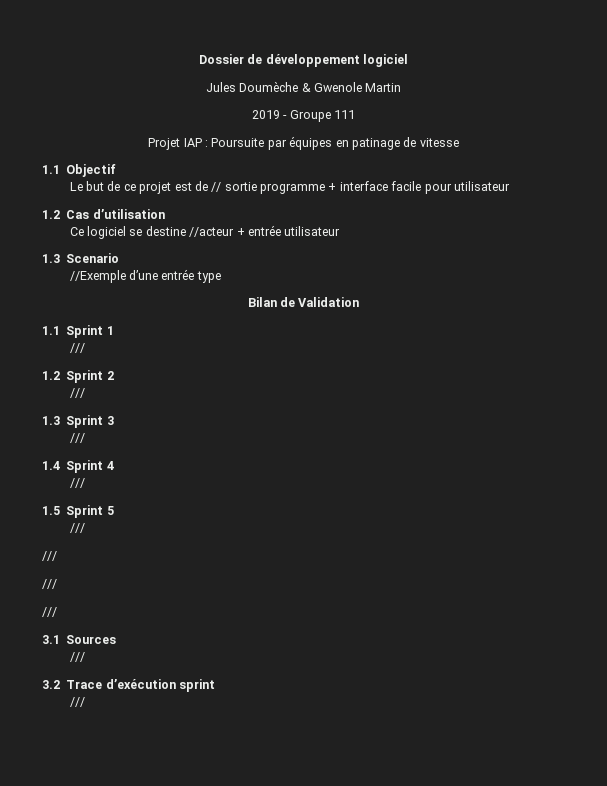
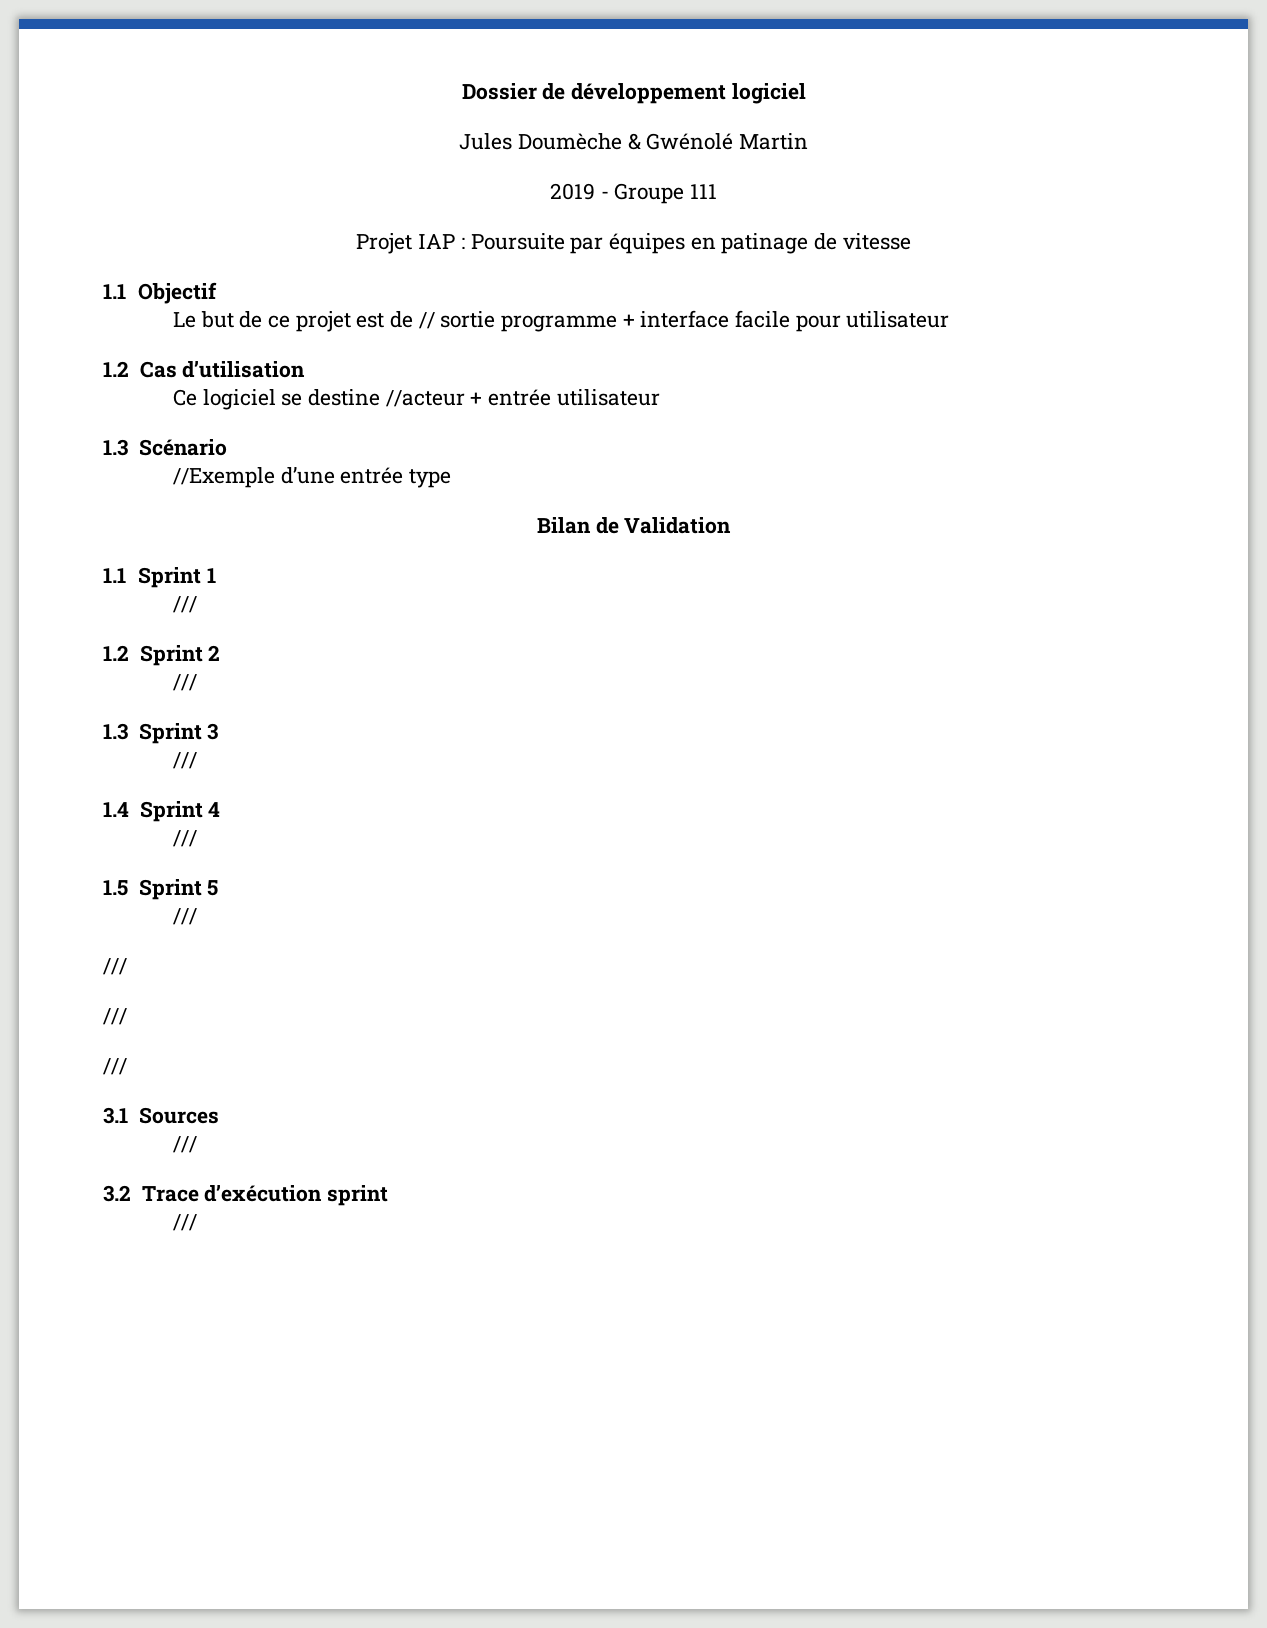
[313,82,362,92] Gwenole -> [646,133,734,150] Gwénolé
[66,253,120,263] Scenario -> [138,439,227,456] Scénario

